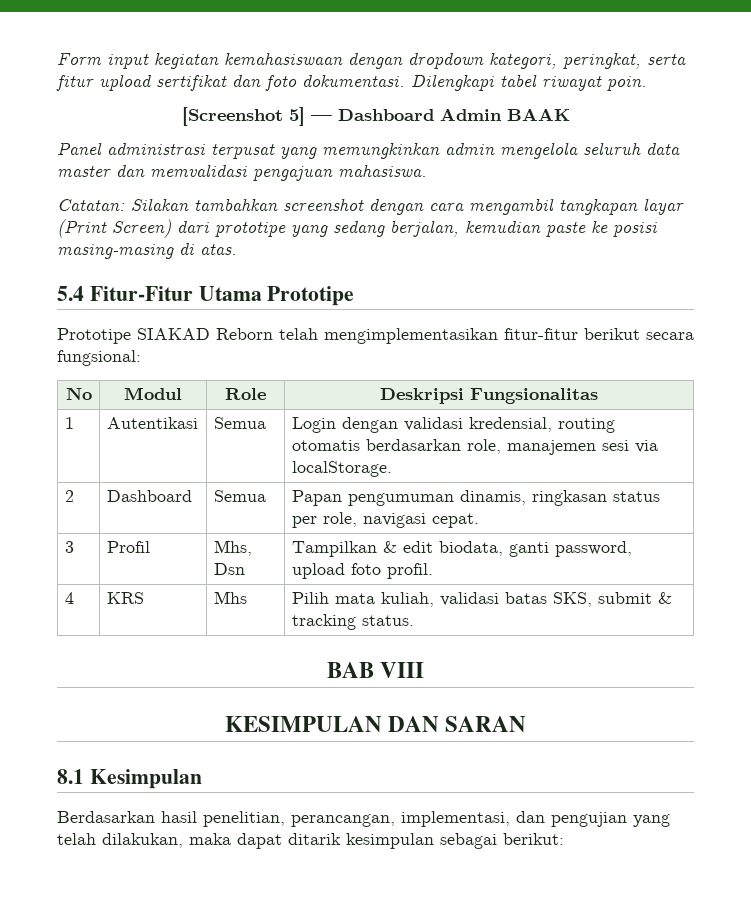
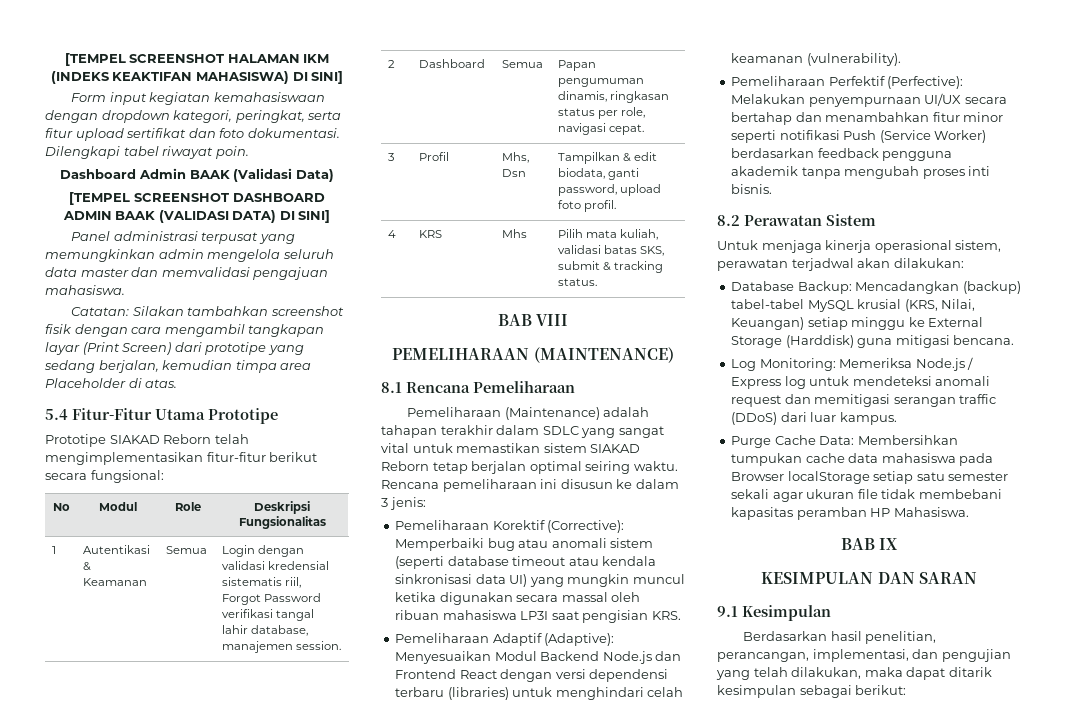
(57, 58) none -> [64,53,330,66] [50,71,344,84] [TEMPEL SCREENSHOT HALAMAN IKM (INDEKS KEAKTIFAN MAHASISWA) DI SINI] //
[181,107,332,126] [Screenshot 5] — -> (249, 152) none
(570, 114) none -> [233,168,334,182] [69,192,325,205] [62,210,331,223] (Validasi Data) // [TEMPEL SCREENSHOT DASHBOARD ADMIN BAAK (VALIDASI DATA) DI SINI]
(364, 204) none -> [45,324,72,334] fisik
[546,220,657,237] [57,244,174,259] paste ke posisi masing-masing -> [235,360,312,373] [45,378,126,388] timpa area Placeholder
(198, 423) none -> [82,562,91,571] [82,578,147,586] & Keamanan
[468,417,615,433] [291,439,658,455] [291,461,392,477] kredensial, routing otomatis berdasarkan role, manajemen sesi via localStorage. -> [267,561,329,570] [221,577,301,588] [221,593,321,605] [221,609,314,621] [221,625,308,636] [221,641,341,653] kredensial sistematis riil, Forgot Password verifikasi tangal lahir database, manajemen session.
(425, 670) none -> [392,347,674,363] [381,381,575,393] [407,407,650,420] [381,425,664,438] [381,443,641,453] [381,461,678,474] [381,479,679,492] [381,497,426,510] [395,520,625,533] [395,538,654,551] [395,556,657,569] [395,574,685,587] [395,592,641,605] [395,610,681,623] [395,633,615,646] [395,651,682,664] [395,669,669,682] [395,687,684,700] [731,53,901,66] [731,76,964,89] [731,93,1007,107] [731,112,1004,125] [731,130,987,143] [731,148,953,161] [731,166,991,179] [731,184,773,194] [717,214,876,226] [717,240,1002,253] [717,258,964,271] [731,281,1021,294] [731,299,976,312] [731,317,984,330] [731,335,1015,348] [731,357,974,371] [731,376,991,389] [731,394,997,407] [731,412,897,425] [731,435,958,448] [731,453,994,466] [731,471,1009,484] [731,489,1002,502] [731,507,969,520] [840,538,899,550] // PEMELIHARAAN (MAINTENANCE) // 8.1 Rencana Pemeliharaan // Pemeliharaan (Maintenance) adalah tahapan terakhir dalam SDLC yang sangat vital untuk memastikan sistem SIAKAD Reborn tetap berjalan optimal seiring waktu. Rencana pemeliharaan ini disusun ke dalam 3 jenis: // Pemeliharaan Korektif (Corrective): Memperbaiki bug atau anomali sistem (seperti database timeout atau kendala sinkronisasi data UI) yang mungkin muncul ketika digunakan secara massal oleh ribuan mahasiswa LP3I saat pengisian KRS. // Pemeliharaan Adaptif (Adaptive): Menyesuaikan Modul Backend Node.js dan Frontend React dengan versi dependensi terbaru (libraries) untuk menghindari celah keamanan (vulnerability). // Pemeliharaan Perfektif (Perfective): Melakukan penyempurnaan UI/UX secara bertahap dan menambahkan fitur minor seperti notifikasi Push (Service Worker) berdasarkan feedback pengguna akademik tanpa mengubah proses inti bisnis. // 8.2 Perawatan Sistem // Untuk menjaga kinerja operasional sistem, perawatan terjadwal akan dilakukan: // Database Backup: Mencadangkan (backup) tabel-tabel MySQL krusial (KRS, Nilai, Keuangan) setiap minggu ke External Storage (Harddisk) guna mitigasi bencana. // Log Monitoring: Memeriksa Node.js / Express log untuk mendeteksi anomali request dan memitigasi serangan traffic (DDoS) dari luar kampus. // Purge Cache Data: Membersihkan tumpukan cache data mahasiswa pada Browser localStorage setiap satu semester sekali agar ukuran file tidak membebani kapasitas peramban HP Mahasiswa. // BAB IX
[57,769,84,784] 8.1 -> [717,606,738,617] 9.1

